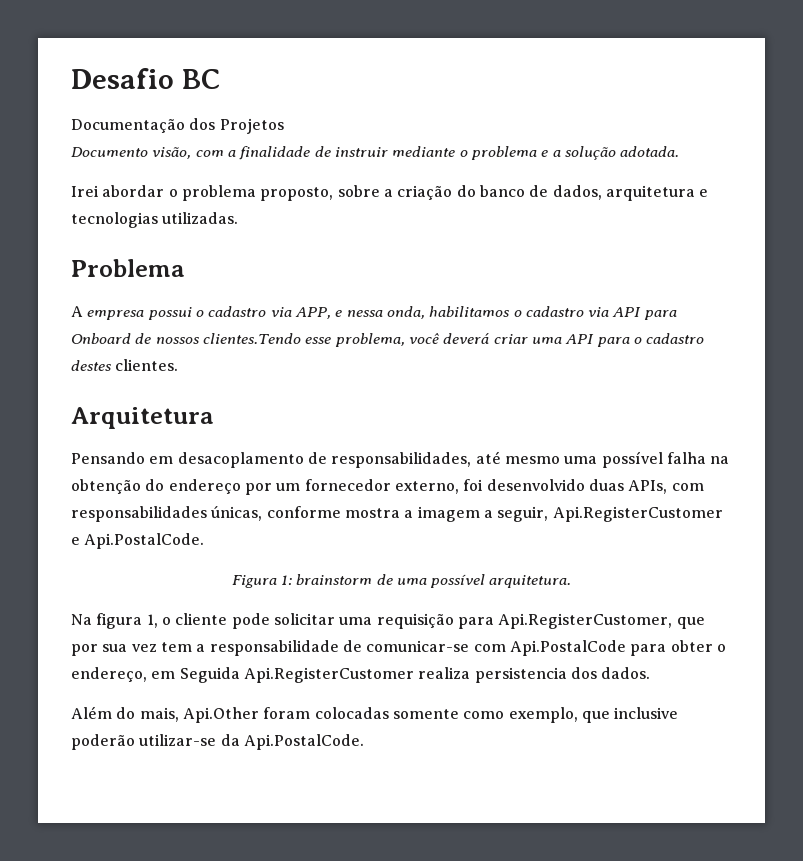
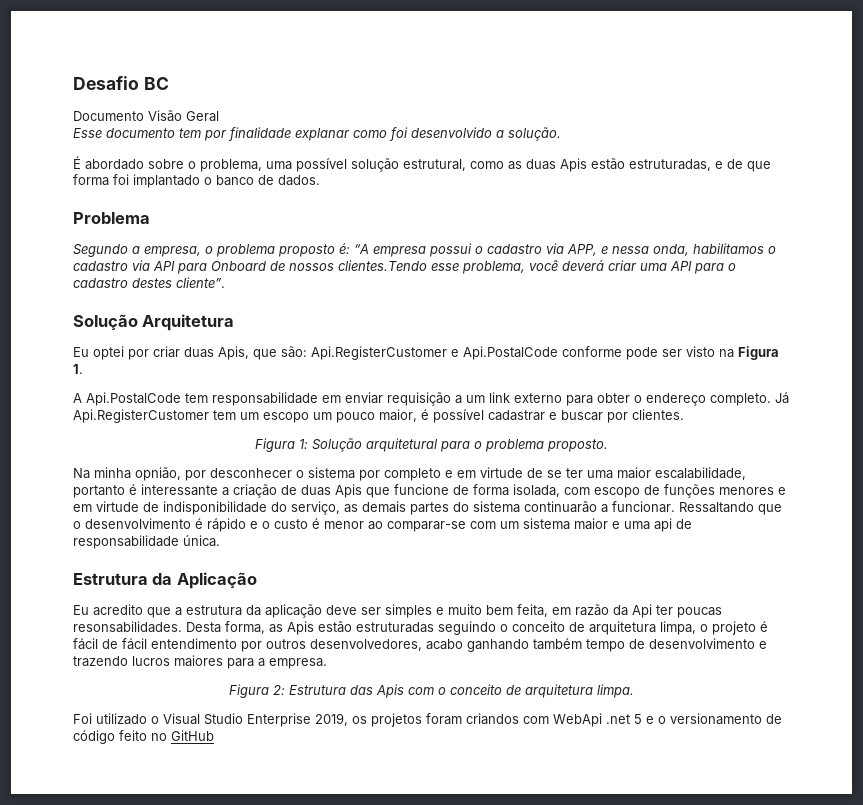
[71,118,284,134] [71,146,680,160] [71,185,709,201] [71,212,239,228] [71,259,185,277] [71,306,83,317] Documentação dos Projetos // Documento visão, com a finalidade de instruir mediante o problema e a solução adotada. // Irei abordar o problema proposto, sobre a criação do banco de dados, arquitetura e tecnologias utilizadas. // Problema // A -> [73,110,219,122] [73,127,561,141] [73,156,771,172] [73,174,320,188] [73,212,150,224] [73,243,369,257] Documento Visão Geral // Esse documento tem por finalidade explanar como foi desenvolvido a solução. // É abordado sobre o problema, uma possível solução estrutural, como as duas Apis estão estruturadas, e de que forma foi implantado o banco de dados. // Problema // Segundo a empresa, o problema proposto é: “A
[115,359,179,371] clientes. // -> [176,277,225,288] [73,314,138,330] cliente”. // Solução
[71,451,730,468] [71,479,704,495] [71,506,723,522] [71,533,205,549] [231,574,572,588] [71,613,705,629] [71,640,726,656] [71,667,651,683] [71,706,679,723] [71,734,364,750] Pensando em desacoplamento de responsabilidades, até mesmo uma possível falha na obtenção do endereço por um fornecedor externo, foi desenvolvido duas APIs, com responsabilidades únicas, conforme mostra a imagem a seguir, Api.RegisterCustomer e Api.PostalCode. // Figura 1: brainstorm de uma possível arquitetura. // Na figura 1, o cliente pode solicitar uma requisição para Api.RegisterCustomer, que por sua vez tem a responsabilidade de comunicar-se com Api.PostalCode para obter o endereço, em Seguida Api.RegisterCustomer realiza persistencia dos dados. // Além do mais, Api.Other foram colocadas somente como exemplo, que inclusive poderão utilizar-se da Api.PostalCode. -> [73,346,779,360] [73,364,83,374] [73,392,789,406] [73,409,684,423] [255,438,608,452] [73,467,746,481] [73,484,786,498] [73,501,782,515] [73,518,692,532] [73,535,220,549] [73,572,257,589] [73,604,722,618] [73,621,768,635] [73,638,767,652] [73,655,327,669] [229,684,634,698] [73,713,782,727] [73,730,214,744] Eu optei por criar duas Apis, que são: Api.RegisterCustomer e Api.PostalCode conforme pode ser visto na Figura 1. // A Api.PostalCode tem responsabilidade em enviar requisição a um link externo para obter o endereço completo. Já Api.RegisterCustomer tem um escopo um pouco maior, é possível cadastrar e buscar por clientes. // Figura 1: Solução arquitetural para o problema proposto. // Na minha opnião, por desconhecer o sistema por completo e em virtude de se ter uma maior escalabilidade, portanto é interessante a criação de duas Apis que funcione de forma isolada, com escopo de funções menores e em virtude de indisponibilidade do serviço, as demais partes do sistema continuarão a funcionar. Ressaltando que o desenvolvimento é rápido e o custo é menor ao comparar-se com um sistema maior e uma api de responsabilidade única. // Estrutura da Aplicação // Eu acredito que a estrutura da aplicação deve ser simples e muito bem feita, em razão da Api ter poucas resonsabilidades. Desta forma, as Apis estão estruturadas seguindo o conceito de arquitetura limpa, o projeto é fácil de fácil entendimento por outros desenvolvedores, acabo ganhando também tempo de desenvolvimento e trazendo lucros maiores para a empresa. // Figura 2: Estrutura das Apis com o conceito de arquitetura limpa. // Foi utilizado o Visual Studio Enterprise 2019, os projetos foram criandos com WebApi .net 5 e o versionamento de código feito no GitHub

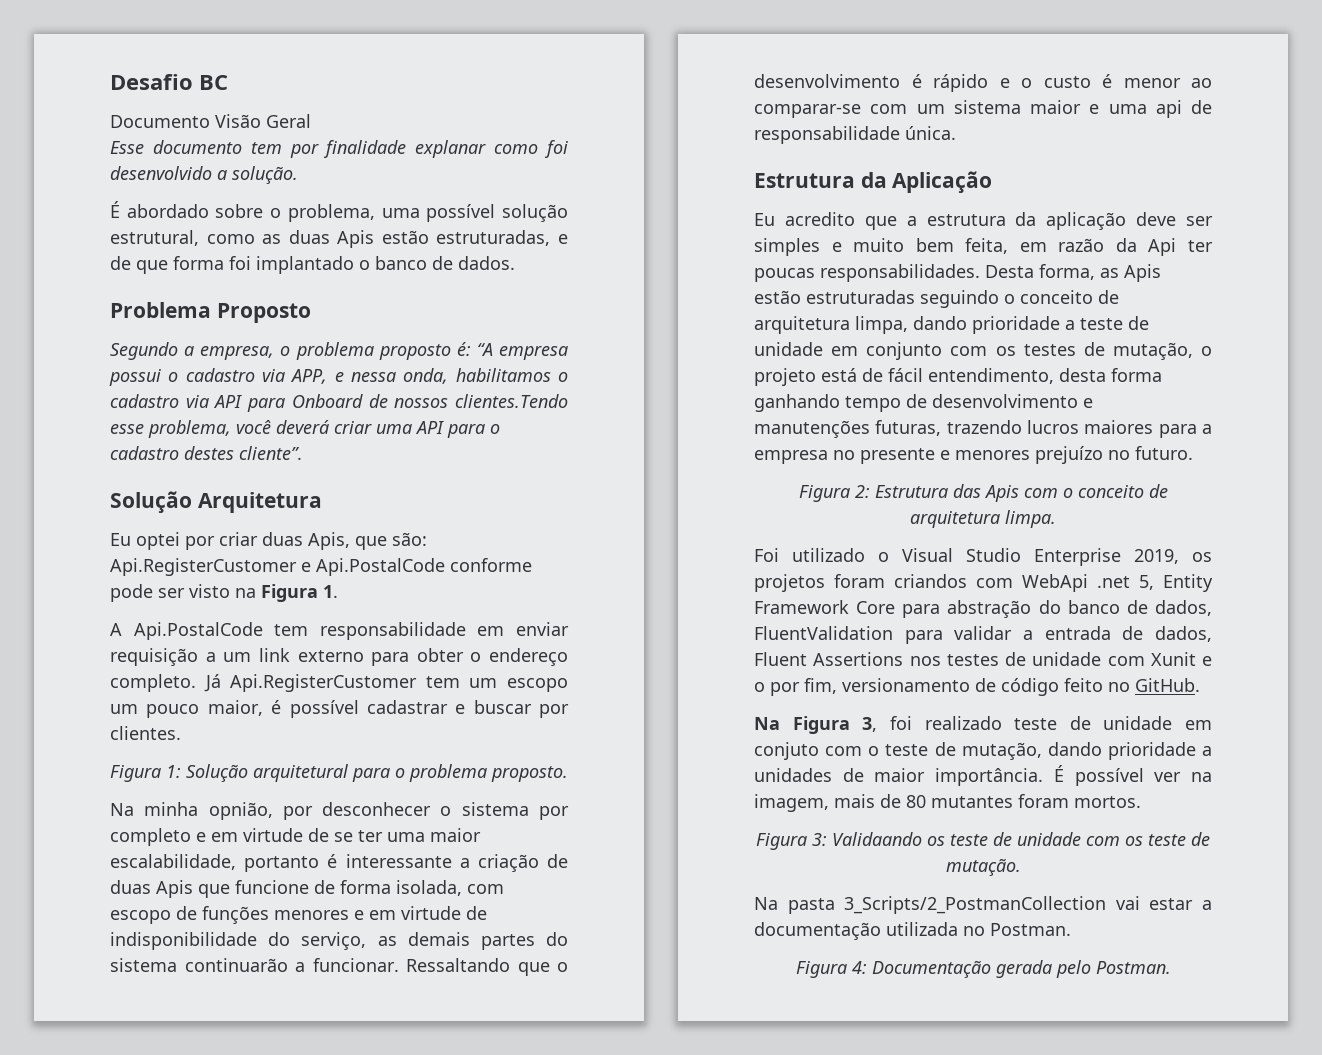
(150, 218) none -> [216,303,311,323] Proposto
[73,621,182,633] resonsabilidades. -> [820,264,980,282] responsabilidades.
[700,621,768,635] [73,638,582,652] o projeto é fácil de fácil entendimento por outros desenvolvedores, acabo ganhando também -> [913,316,1149,334] [754,342,1212,360] [754,368,1162,386] [754,394,840,412] dando prioridade a teste de unidade em conjunto com os testes de mutação, o projeto está de fácil entendimento, desta forma ganhando
(767, 645) none -> [754,420,942,438] manutenções futuras,
[269,658,327,669] empresa. -> [754,446,1193,464] empresa no presente e menores prejuízo no futuro.
[634,714,666,724] 5 e o -> [1139,574,1213,592] [754,600,1212,618] [754,626,1212,644] [754,652,1212,666] [754,678,837,696] 5, Entity Framework Core para abstração do banco de dados, FluentValidation para validar a entrada de dados, Fluent Assertions nos testes de unidade com Xunit e o por fim,
[171,730,214,741] GitHub -> [1135,678,1200,692] [754,716,1212,734] [754,742,1212,760] [754,765,1212,786] [754,794,1141,812] [756,832,1210,850] [945,858,1021,876] [754,896,1212,914] [754,922,1071,940] [795,960,1171,978] GitHub. // Na Figura 3, foi realizado teste de unidade em conjuto com o teste de mutação, dando prioridade a unidades de maior importância. É possível ver na imagem, mais de 80 mutantes foram mortos. // Figura 3: Validaando os teste de unidade com os teste de mutação. // Na pasta 3_Scripts/2_PostmanCollection vai estar a documentação utilizada no Postman. // Figura 4: Documentação gerada pelo Postman.

